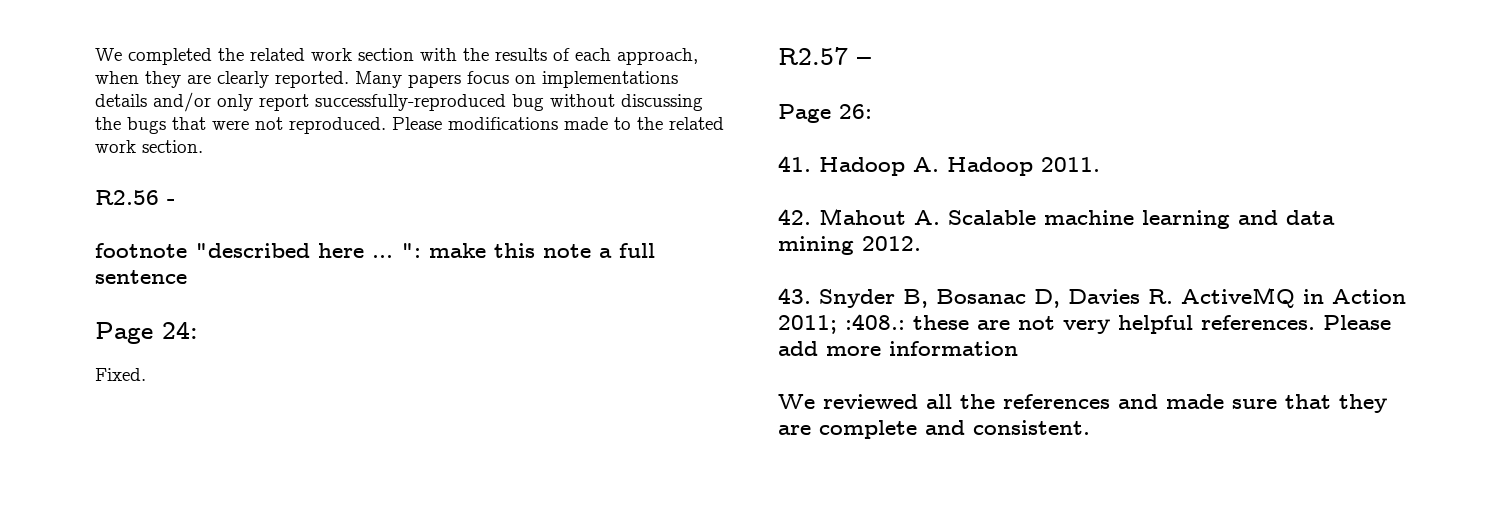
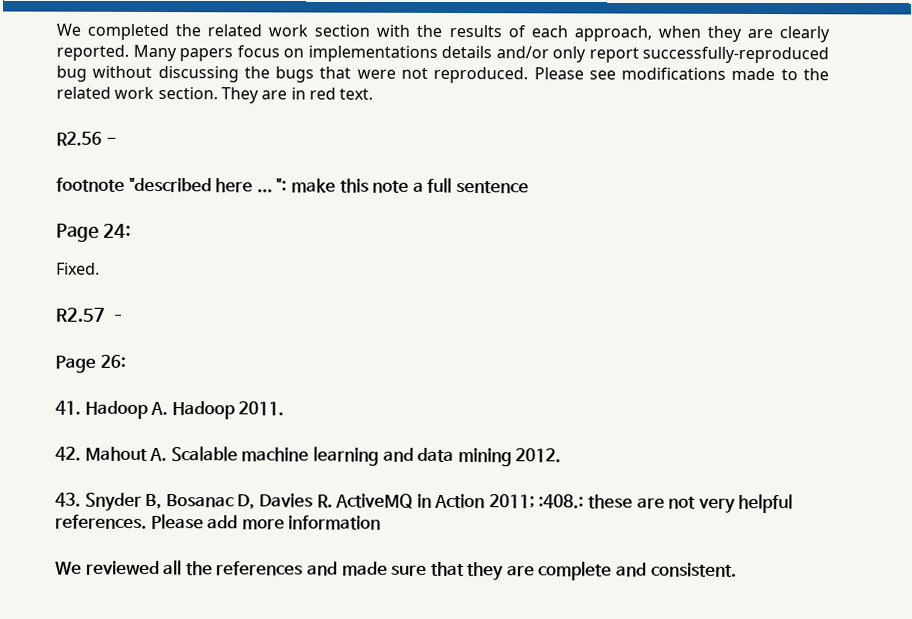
(442, 123) none -> [588,70,616,80] see
(203, 146) none -> [220,87,374,104] They are in red text.

